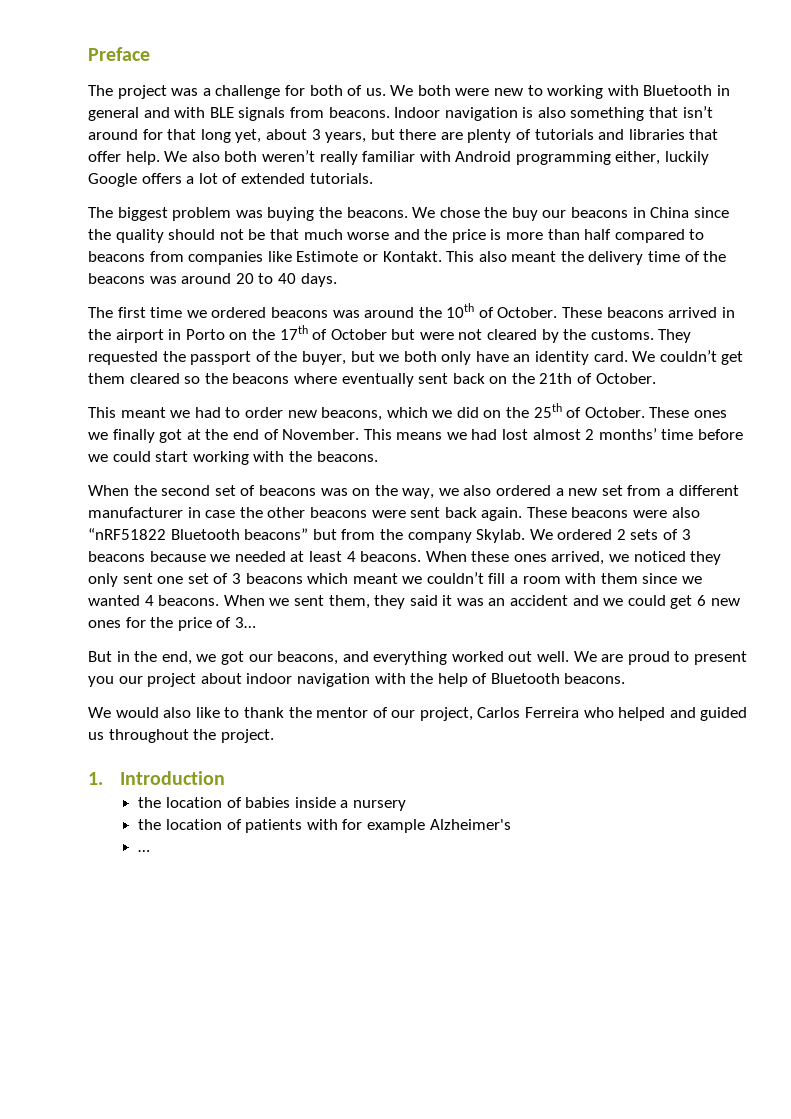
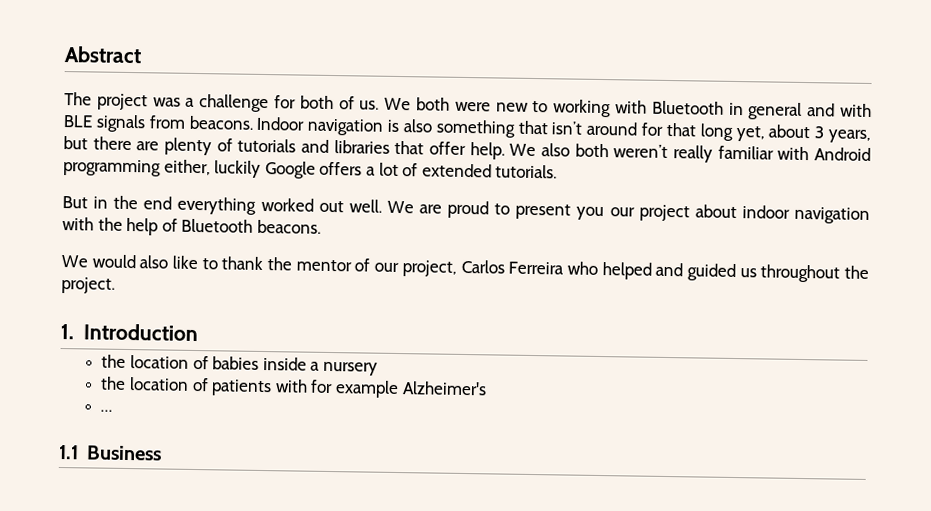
[88,47,150,61] Preface -> [64,46,142,64] Abstract
[88,207,729,221] [88,229,705,243] [88,251,727,265] [88,273,337,287] [88,303,735,318] [88,325,692,343] [88,350,744,365] [88,373,656,387] [88,403,728,421] [88,428,744,443] [88,451,378,465] [88,485,739,499] [88,507,700,521] [88,528,691,543] [88,551,722,565] [88,572,703,587] [88,595,740,609] [88,617,256,631] [88,651,369,665] The biggest problem was buying the beacons. We chose the buy our beacons in China since the quality should not be that much worse and the price is more than half compared to beacons from companies like Estimote or Kontakt. This also meant the delivery time of the beacons was around 20 to 40 days. // The first time we ordered beacons was around the 10th of October. These beacons arrived in the airport in Porto on the 17th of October but were not cleared by the customs. They requested the passport of the buyer, but we both only have an identity card. We couldn’t get them cleared so the beacons where eventually sent back on the 21th of October. // This meant we had to order new beacons, which we did on the 25th of October. These ones we finally got at the end of November. This means we had lost almost 2 months’ time before we could start working with the beacons. // When the second set of beacons was on the way, we also ordered a new set from a different manufacturer in case the other beacons were sent back again. These beacons were also “nRF51822 Bluetooth beacons” but from the company Skylab. We ordered 2 sets of 3 beacons because we needed at least 4 beacons. When these ones arrived, we noticed they only sent one set of 3 beacons which meant we couldn’t fill a room with them since we wanted 4 beacons. When we sent them, they said it was an accident and we could get 6 new ones for the price of 3… // But in the end, we got our beacons, and -> [62,195,173,210] But in the end
(151, 851) none -> [58,444,162,461] // 1.1 Business

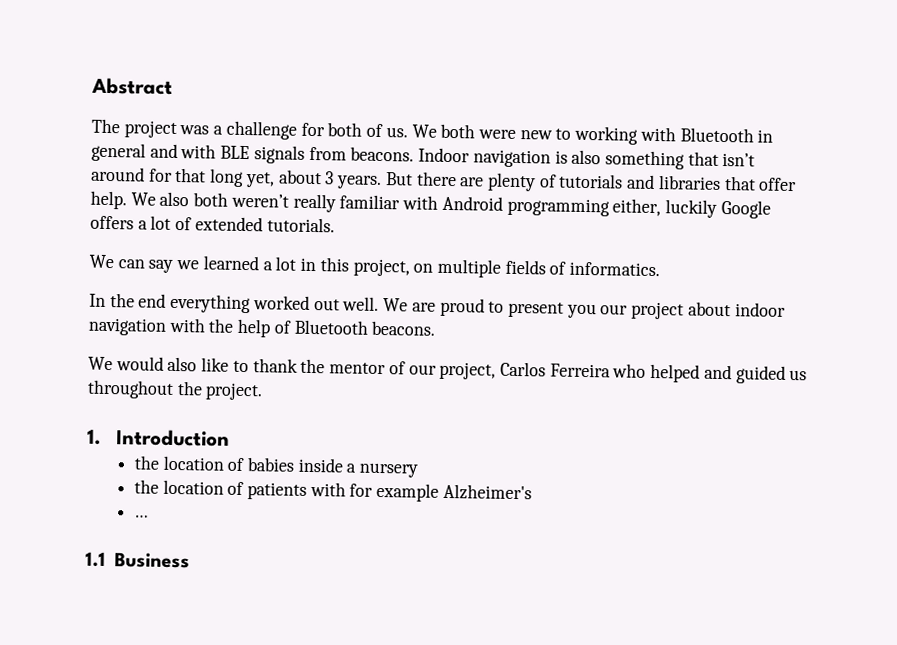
[828,129,872,144] [63,136,88,150] years, but -> [336,172,413,190] years. But
[62,196,109,209] But in -> [89,254,661,278] [89,293,106,307] We can say we learned a lot in this project, on multiple fields of informatics. // In

